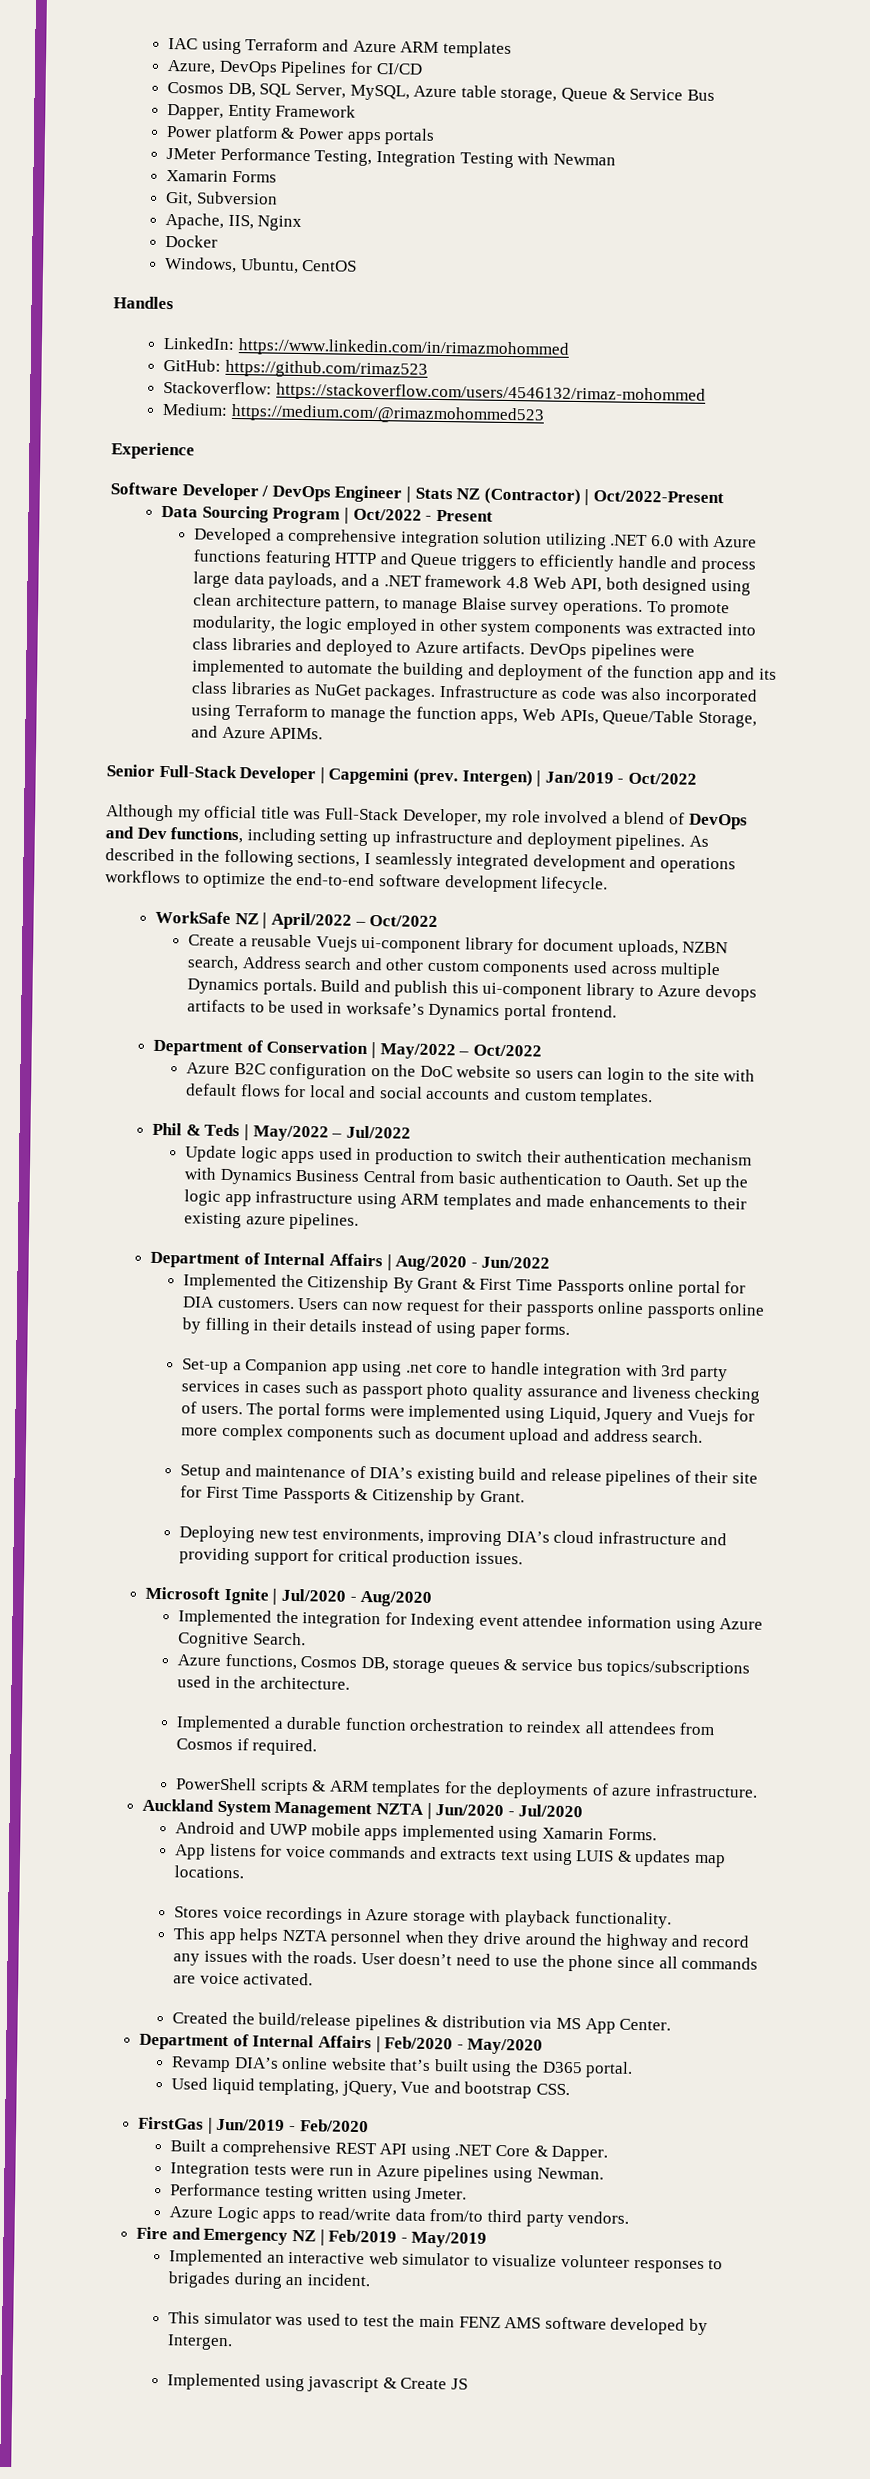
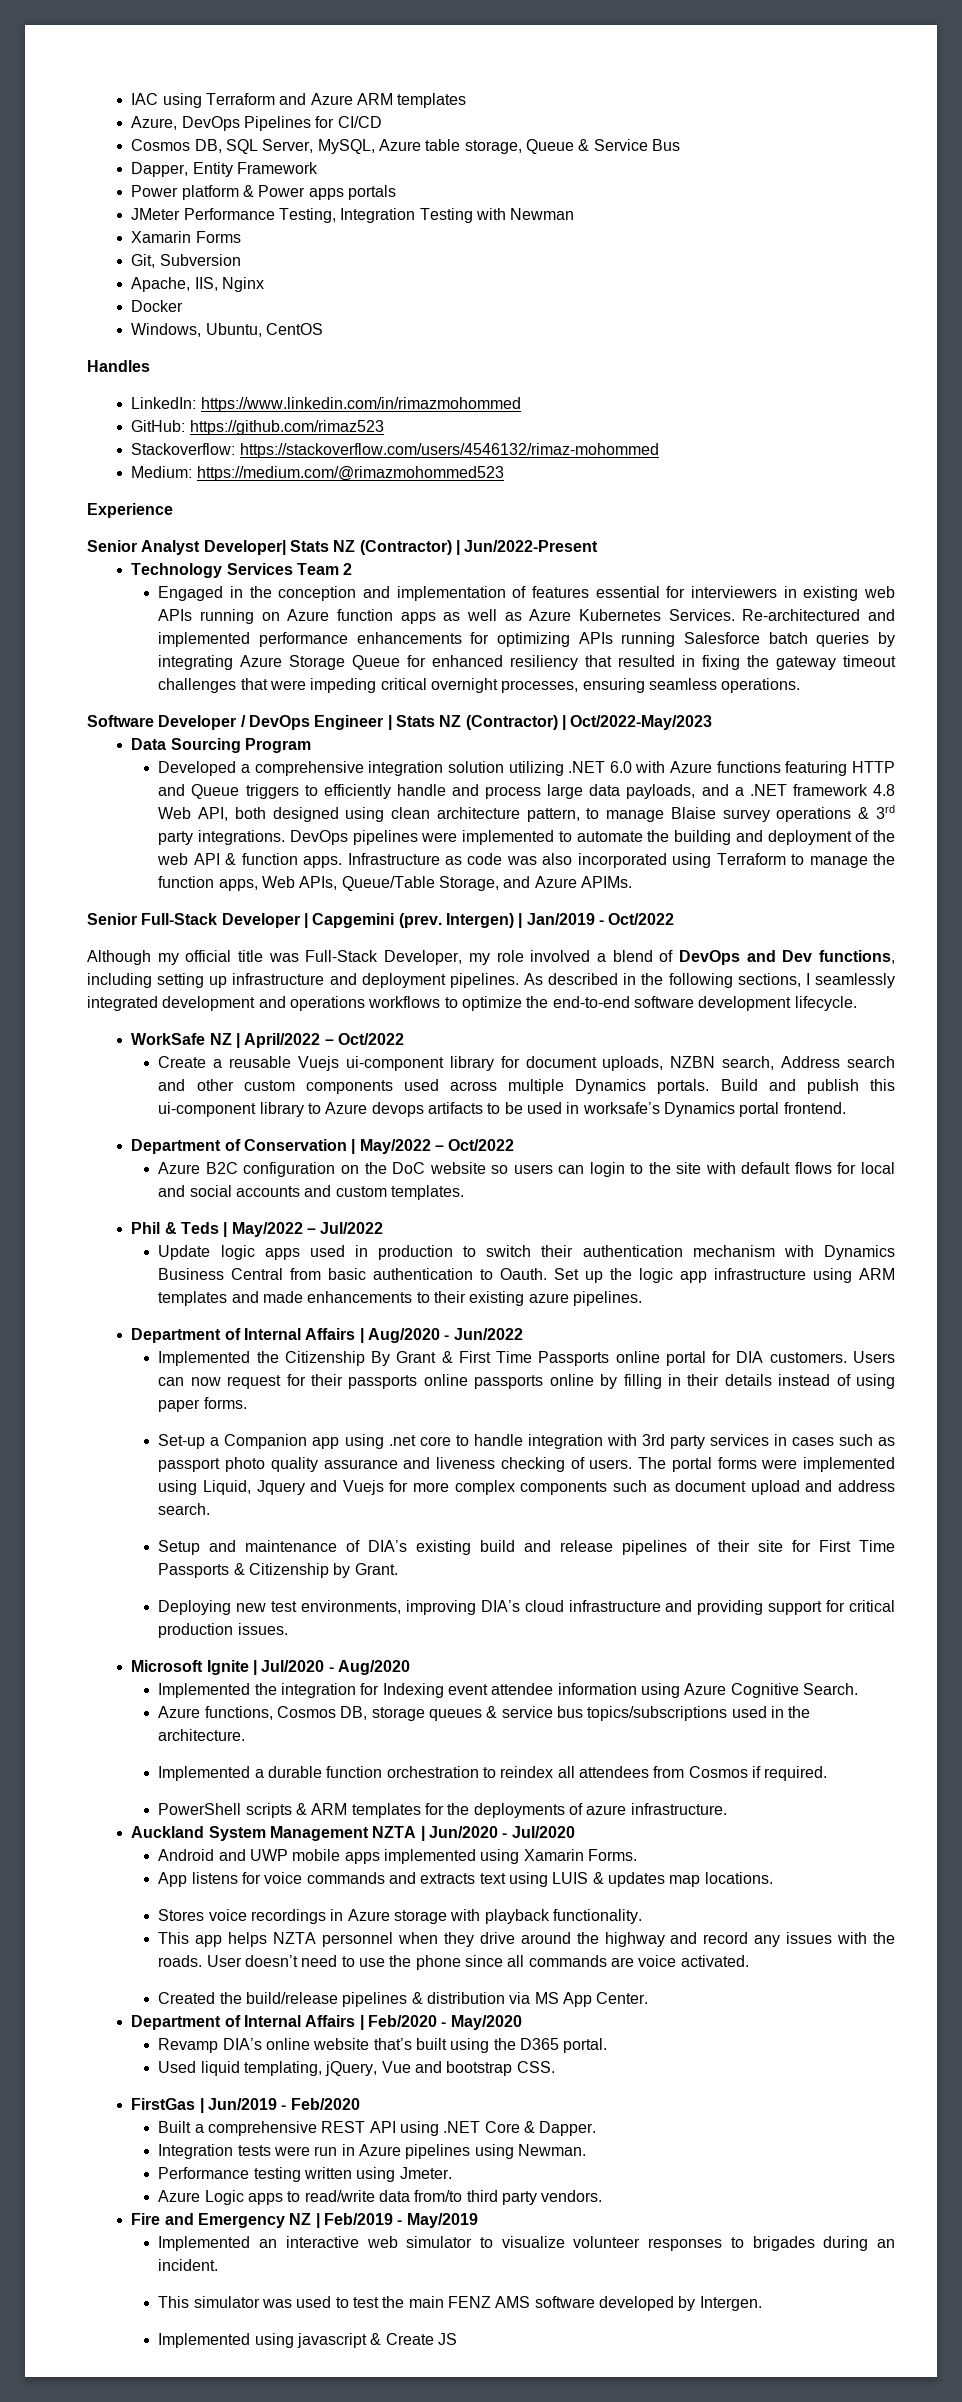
(195, 451) none -> [87,540,599,555] [131,563,353,578] [158,586,896,601] [158,609,896,624] [158,632,895,647] [158,655,896,670] [158,678,801,693] // Senior Analyst Developer| Stats NZ (Contractor) | Jun/2022-Present // Technology Services Team 2 // Engaged in the conception and implementation of features essential for interviewers in existing web APIs running on Azure function apps as well as Azure Kubernetes Services. Re-architectured and implemented performance enhancements for optimizing APIs running Salesforce batch queries by integrating Azure Storage Queue for enhanced resiliency that resulted in fixing the gateway timeout challenges that were impeding critical overnight processes, ensuring seamless operations.
[592,490,724,504] Oct/2022-Present -> [570,715,713,730] Oct/2022-May/2023
[344,507,493,524] | Oct/2022 - Present -> (312, 745) none
[563,599,731,618] [191,615,756,638] [191,637,526,657] operations. To promote modularity, the logic employed in other system components was extracted into class libraries and deployed to Azure artifacts. -> [776,805,895,822] [158,830,286,845] operations & 3rd party integrations.
[633,665,777,684] [190,681,437,701] function app and its class libraries as NuGet packages. -> [157,853,343,868] web API & function apps.

